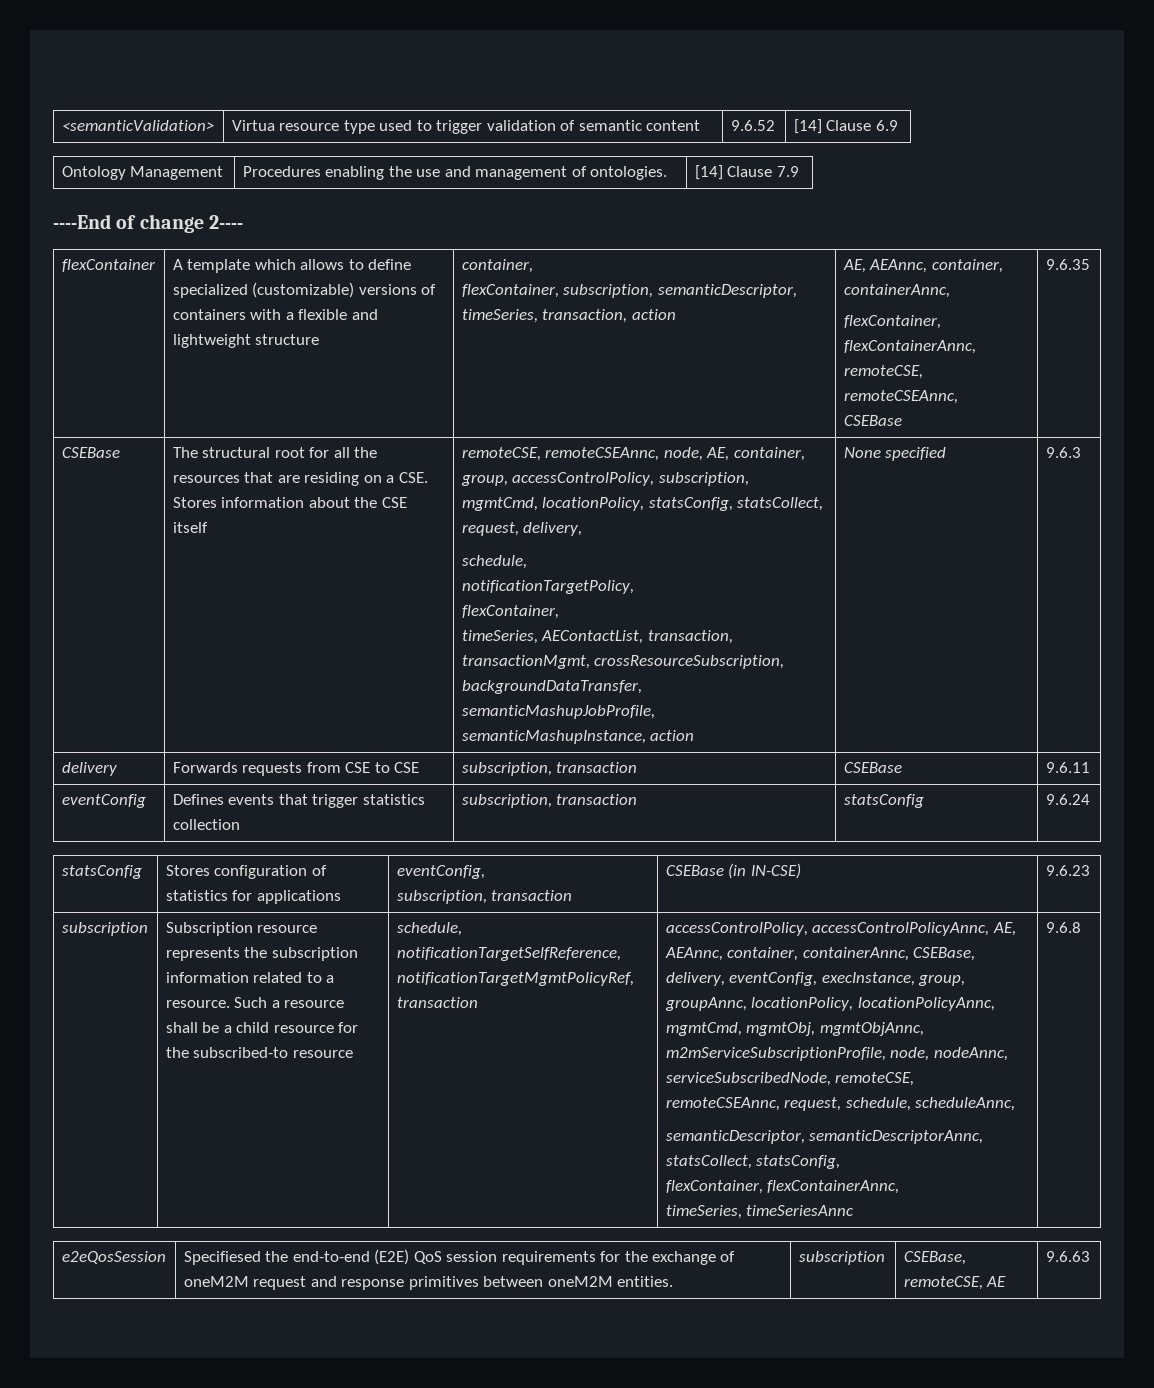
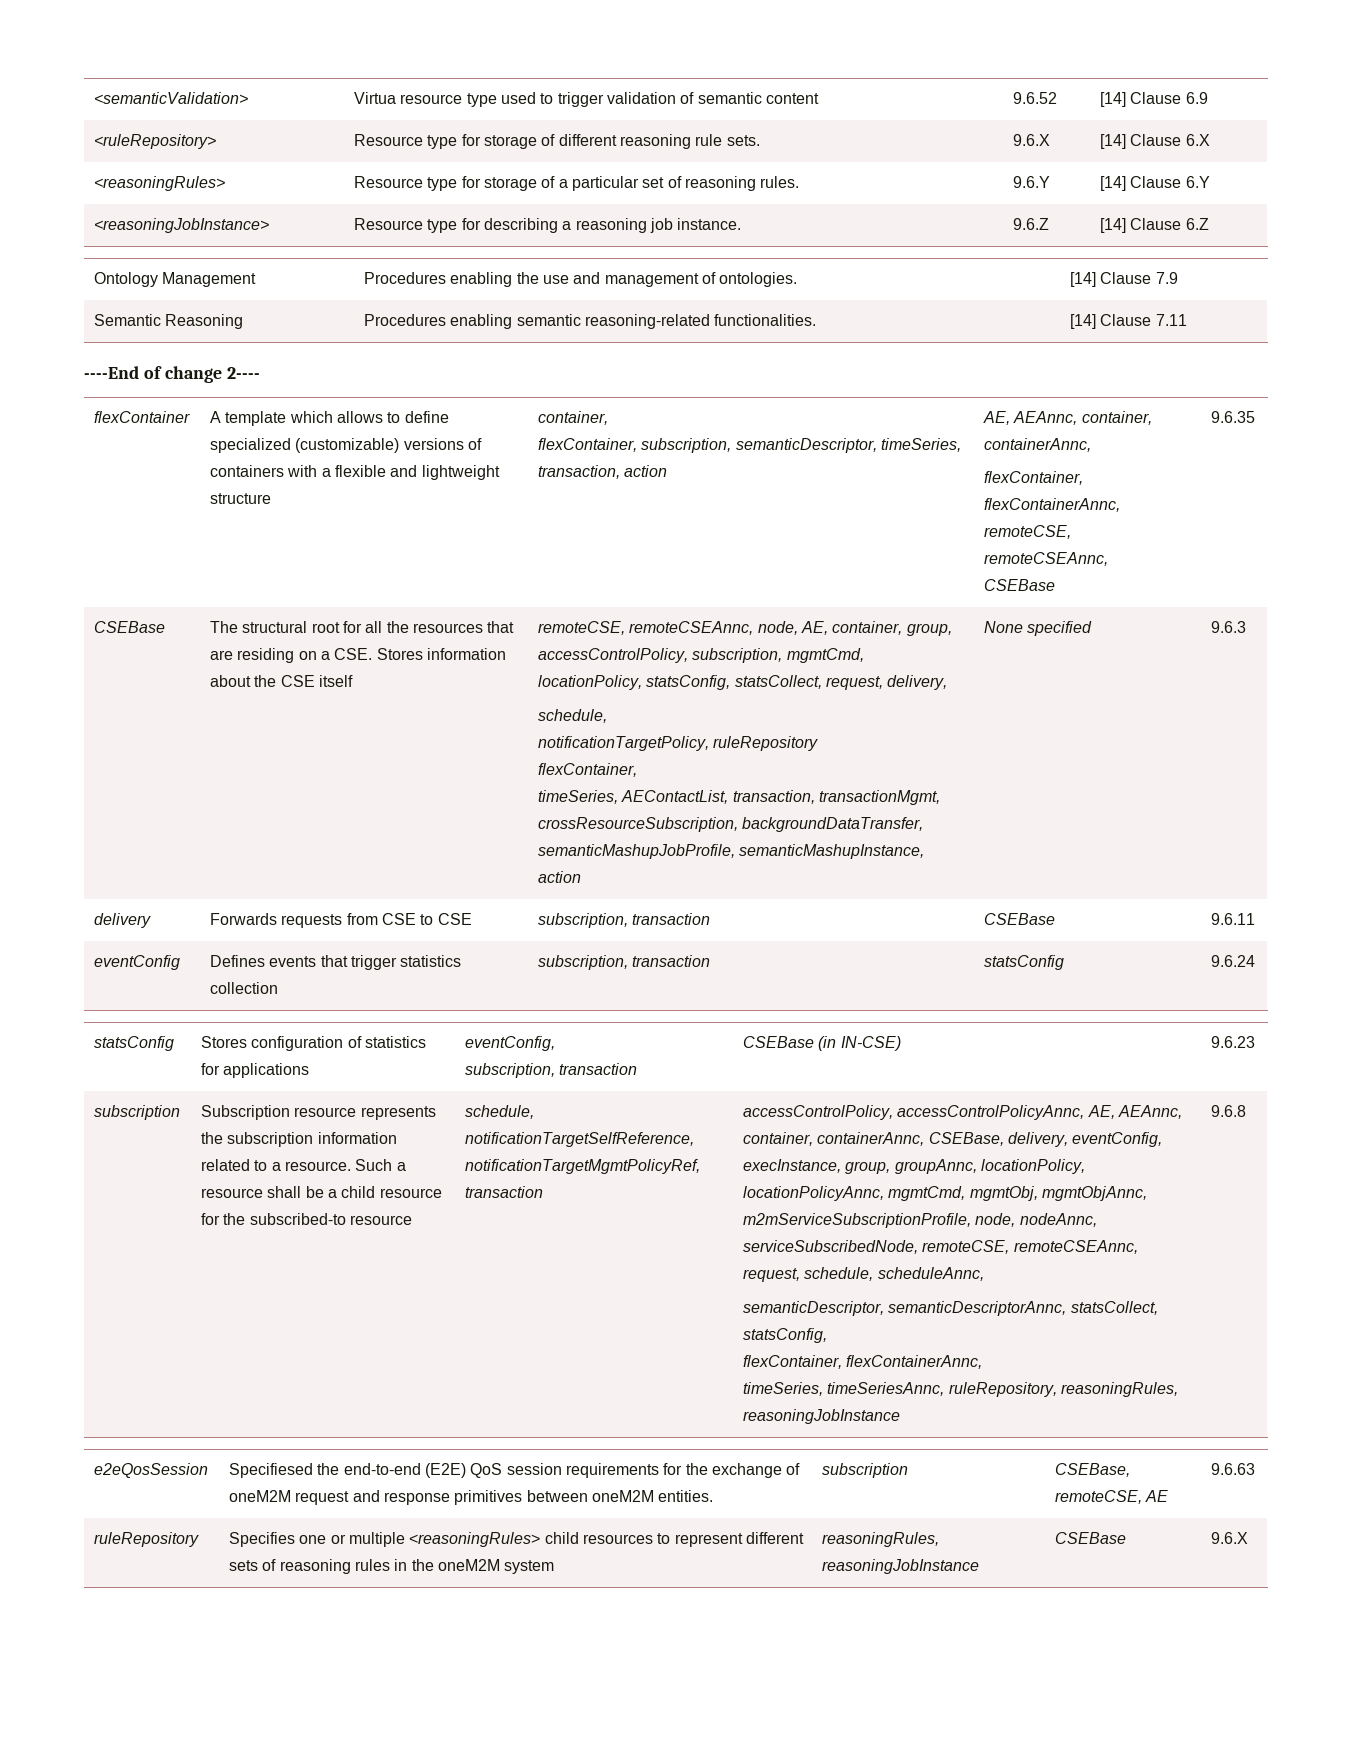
(898, 125) none -> [94,134,217,149] [354,134,760,149] [1013,134,1051,146] [1100,134,1210,149] [94,176,226,191] [354,176,800,191] [1013,176,1051,188] [1100,176,1210,191] [94,218,270,233] [354,218,742,233] [1013,218,1050,230] [1100,218,1209,233] // <ruleRepository> | Resource type for storage of different reasoning rule sets. | 9.6.X | [14] Clause 6.X // <reasoningRules> | Resource type for storage of a particular set of reasoning rules. | 9.6.Y | [14] Clause 6.Y // <reasoningJobInstance> | Resource type for describing a reasoning job instance. | 9.6.Z | [14] Clause 6.Z
(799, 171) none -> [94,314,244,329] [364,314,817,329] [1070,314,1187,329] // Semantic Reasoning | Procedures enabling semantic reasoning-related functionalities. | [14] Clause 7.11
(634, 587) none -> [713,736,819,751] ruleRepository
[746,1205,855,1216] timeSeriesAnnc -> [827,1382,1178,1397] [743,1409,901,1424] timeSeriesAnnc, ruleRepository, reasoningRules, reasoningJobInstance
(1090, 1256) none -> [94,1532,200,1547] [229,1532,804,1547] [229,1559,555,1574] [822,1532,940,1547] [822,1559,980,1574] [1055,1532,1127,1544] [1211,1532,1249,1544] // ruleRepository | Specifies one or multiple <reasoningRules> child resources to represent different sets of reasoning rules in the oneM2M system | reasoningRules, reasoningJobInstance | CSEBase | 9.6.X

